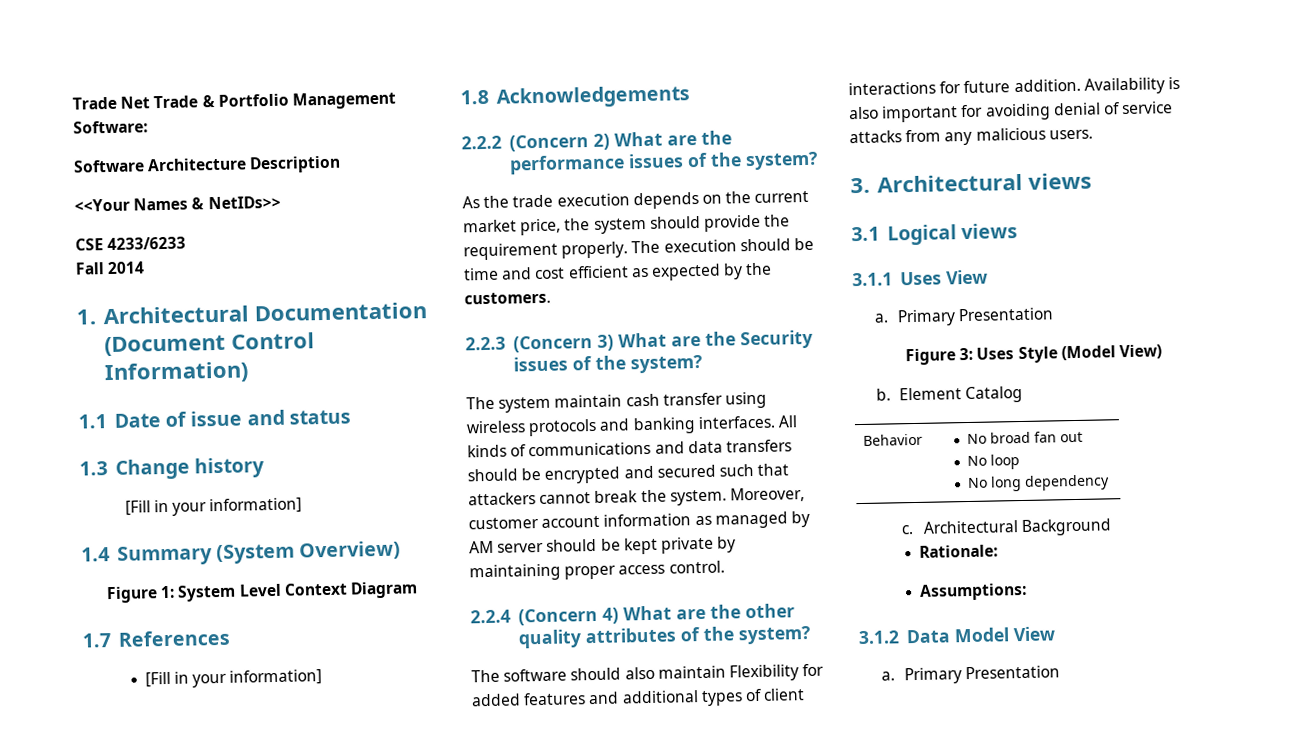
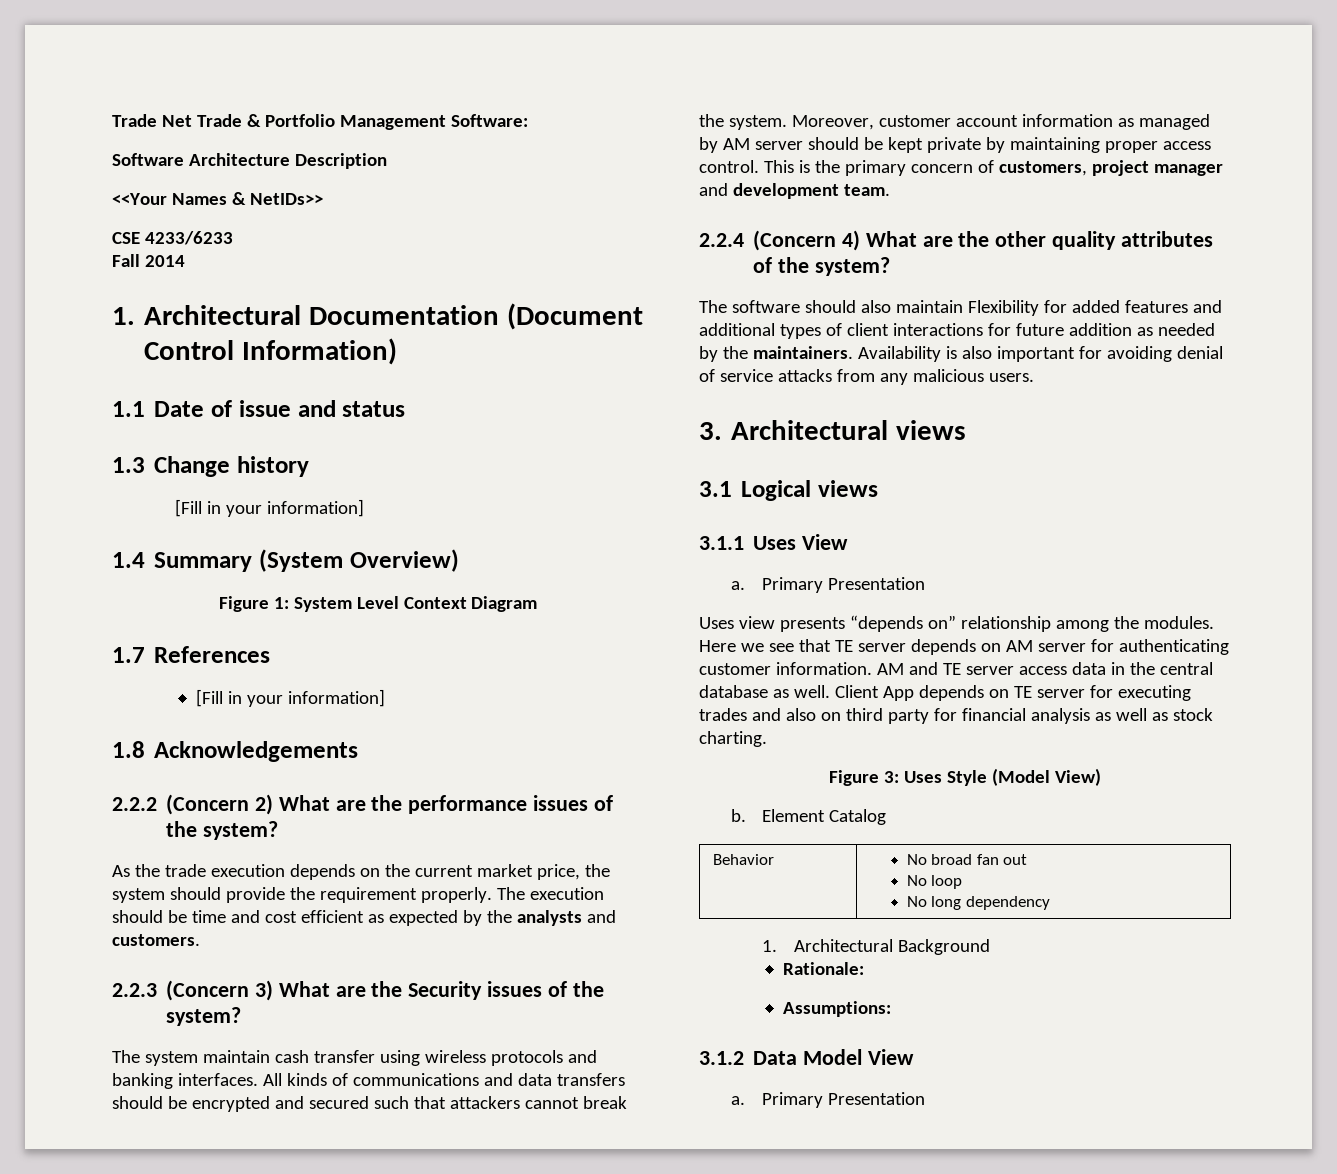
(773, 269) none -> [516,910,616,926] analysts and
(725, 567) none -> [763,160,1223,176] [699,183,890,199] This is the primary concern of customers, project manager and development team.
[1013,78,1081,93] addition. -> [1068,323,1215,336] [699,346,853,362] addition as needed by the maintainers.
(1054, 314) none -> [699,615,1214,632] [699,639,1229,655] [699,662,1213,675] [699,685,1191,701] [699,708,1213,724] [699,731,767,747] // Uses view presents “depends on” relationship among the modules. Here we see that TE server depends on AM server for authenticating customer information. AM and TE server access data in the central database as well. Client App depends on TE server for executing trades and also on third party for financial analysis as well as stock charting.
[900,525,914,535] c. -> [762,940,778,952] 1.

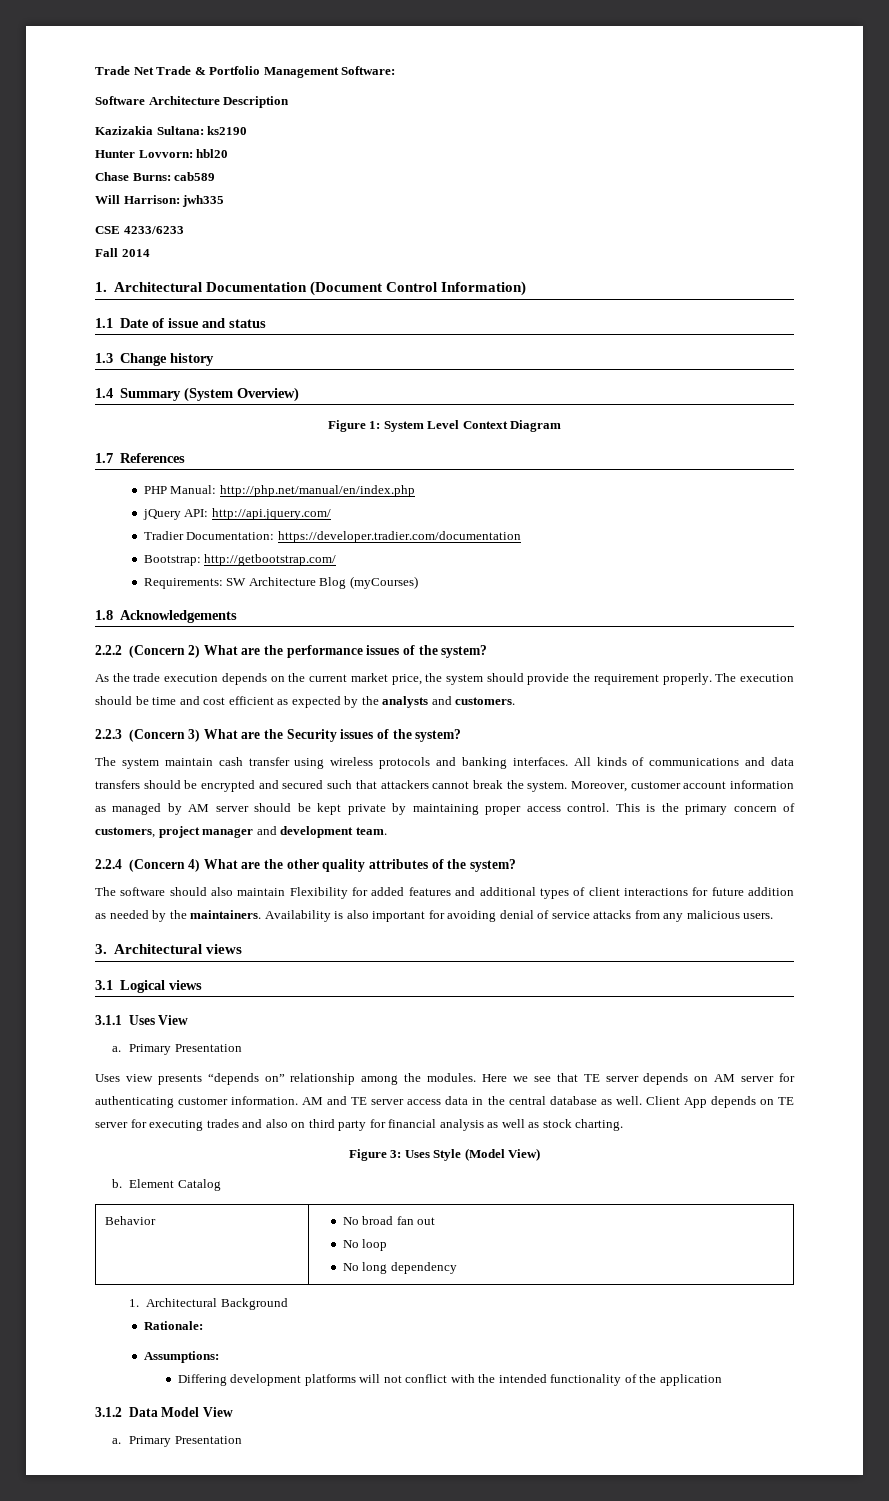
[112,192,323,205] <<Your Names & NetIDs>> -> [95,126,248,135] [95,149,229,158] [95,172,216,181] [95,195,225,207] Kazizakia Sultana: ks2190 // Hunter Lovvorn: hbl20 // Chase Burns: cab589 // Will Harrison: jwh335
[175,499,365,517] // [Fill in your information] -> (214, 359) none
[195,689,385,707] [Fill in your information] -> [143,485,415,497] [142,508,331,520] [143,531,521,543] [143,554,337,566] [143,576,418,589] PHP Manual: http://php.net/manual/en/index.php // jQuery API: http://api.jquery.com/ // Tradier Documentation: https://developer.tradier.com/documentation // Bootstrap: http://getbootstrap.com/ // Requirements: SW Architecture Blog (myCourses)
(891, 1009) none -> [177,1374,722,1386] // Differing development platforms will not conflict with the intended functionality of the application

